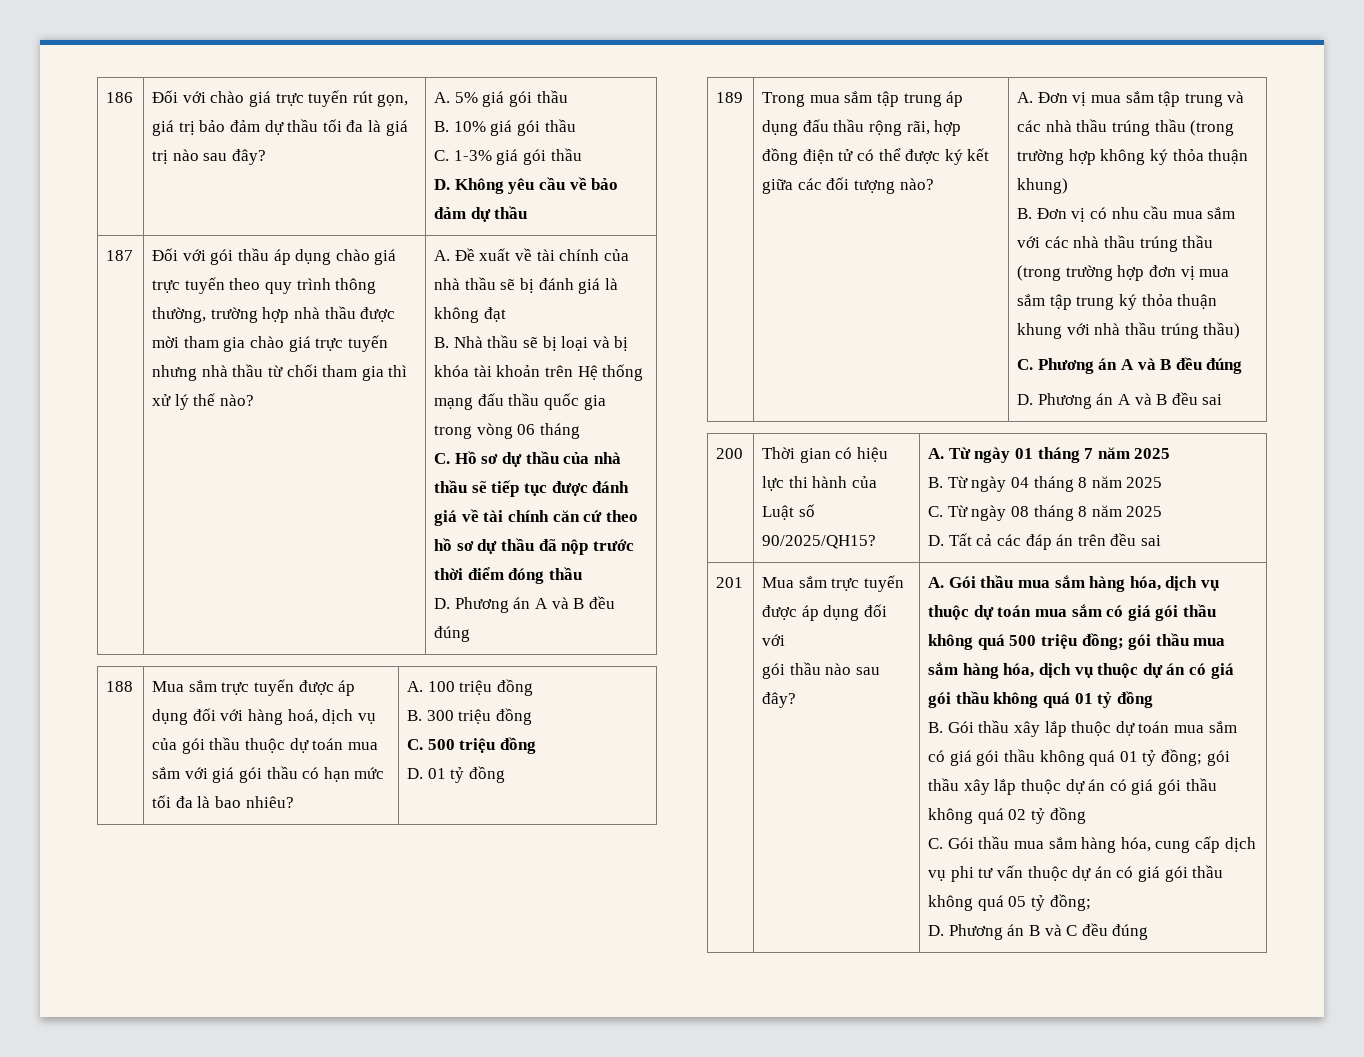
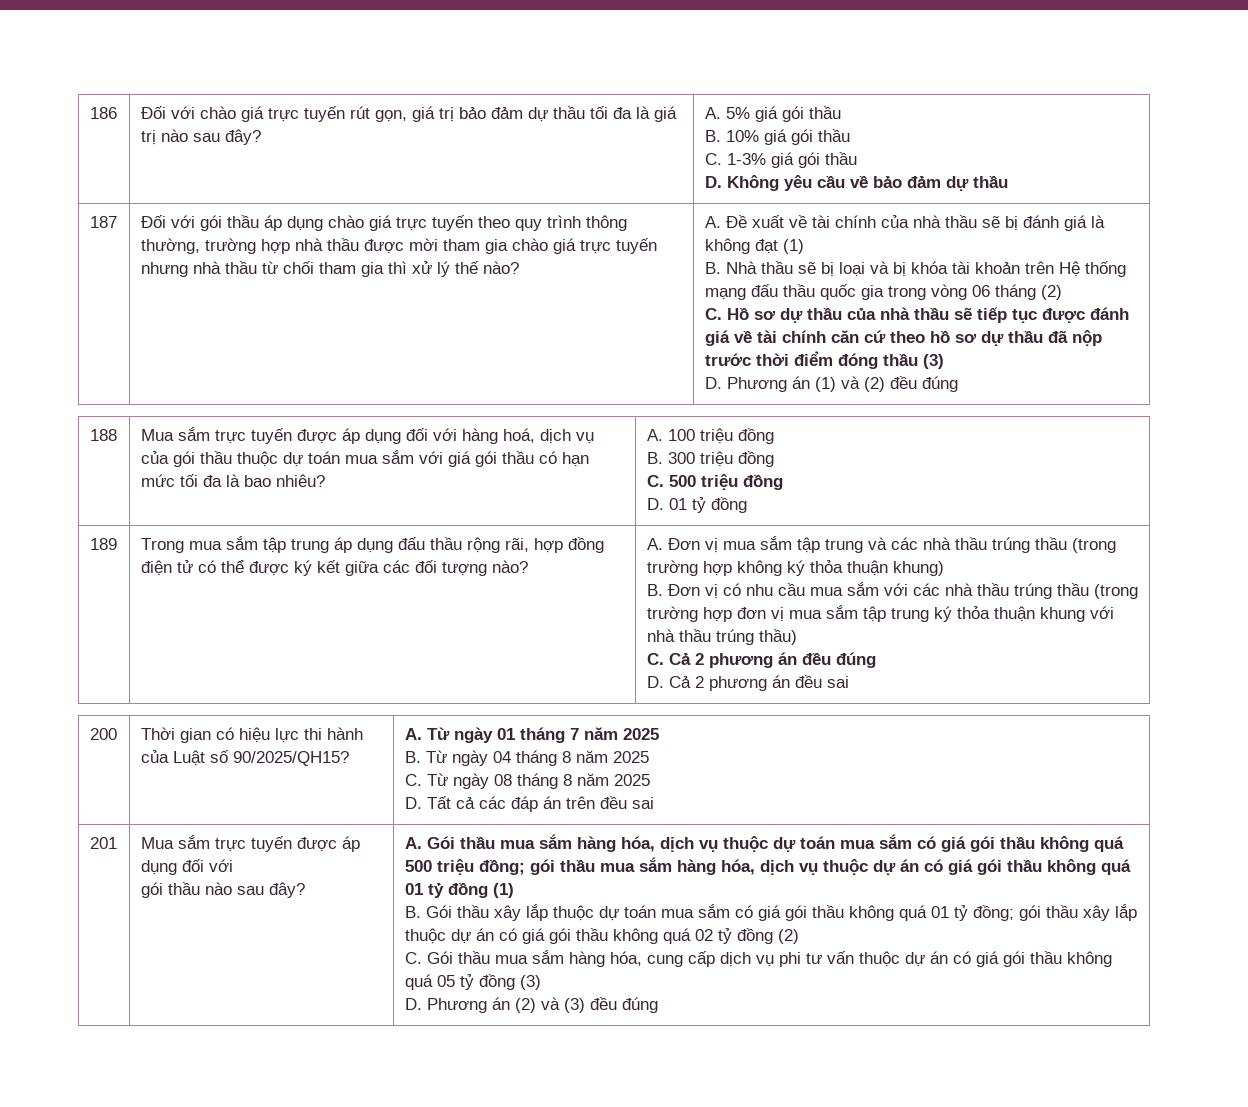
(506, 314) none -> [782,239,804,254] (1)
(581, 431) none -> [1040,285,1062,300] (2)
[434,597,585,613] // D. Phương án A và B -> [922,354,944,369] [704,376,885,392] (3) // D. Phương án (1) và (2)
[1037,357,1243,374] [1017,393,1168,409] Phương án A và B đều đúng // D. Phương án A và B -> [668,652,876,668] [646,675,790,691] Cả 2 phương án đều đúng // D. Cả 2 phương án
(1153, 699) none -> [492,883,514,898] (1)
(1086, 815) none -> [777,929,799,944] (2)
[1049,894,1091,911] [928,924,1078,940] đồng; // D. Phương án B và C -> [478,974,541,990] [404,997,585,1013] đồng (3) // D. Phương án (2) và (3)

